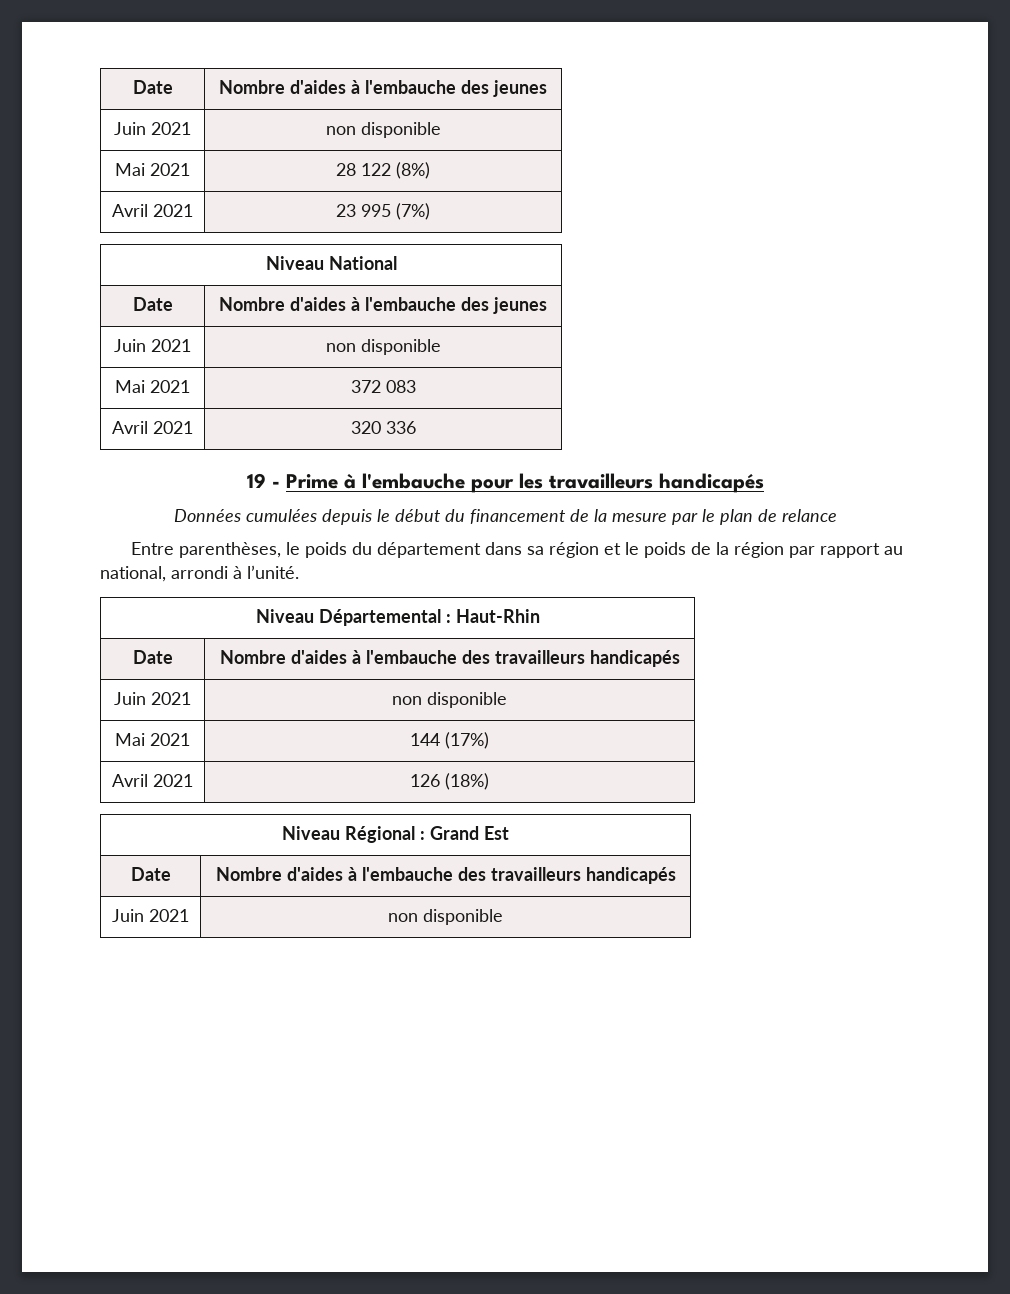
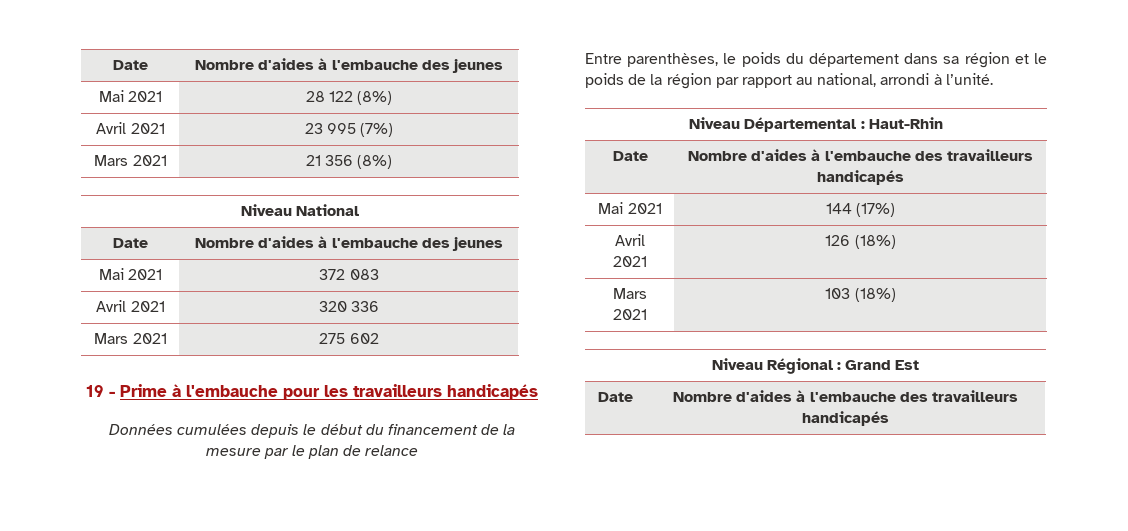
[132,80,173,94] [219,80,547,97] [114,122,191,135] [325,122,441,138] Date | Nombre d'aides à l'embauche des jeunes // Juin 2021 | non disponible -> [113,60,148,70] [195,58,503,73] Date | Nombre d'aides à l'embauche des jeunes
(430, 211) none -> [94,155,167,166] [305,155,393,169] // Mars 2021 | 21 356 (8%)
[114,339,191,352] [325,339,441,355] // Juin 2021 | non disponible -> (503, 244) none
(416, 427) none -> [94,333,167,344] [319,333,379,344] // Mars 2021 | 275 602
[114,692,191,705] [391,692,507,708] // Juin 2021 | non disponible -> (904, 177) none
(489, 781) none -> [613,288,647,299] [613,309,647,320] [825,288,896,302] // Mars 2021 | 103 (18%)
[112,909,189,922] [387,909,503,925] // Juin 2021 | non disponible -> (889, 418) none

